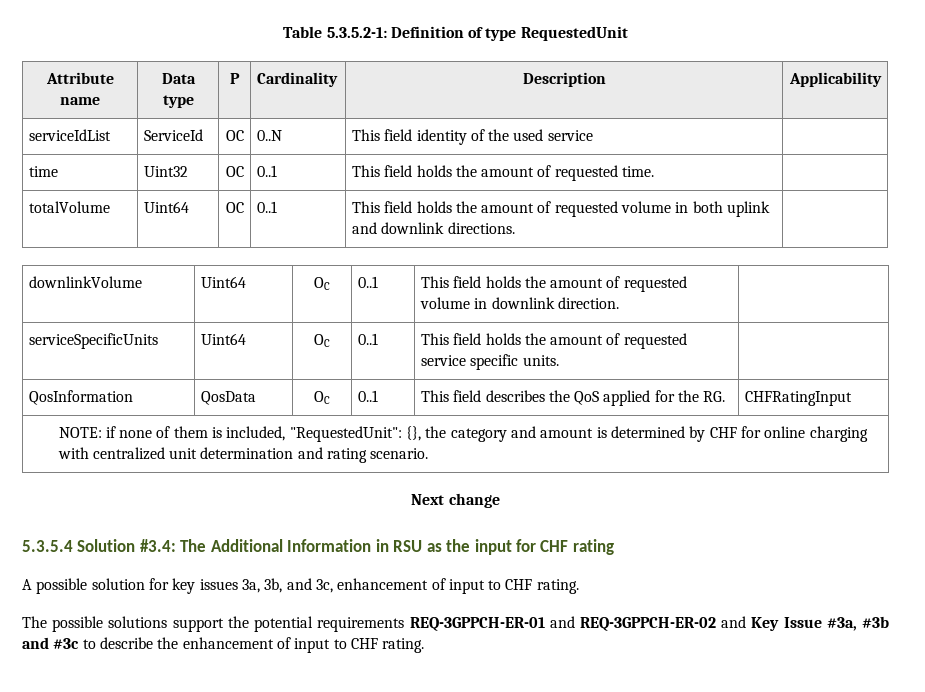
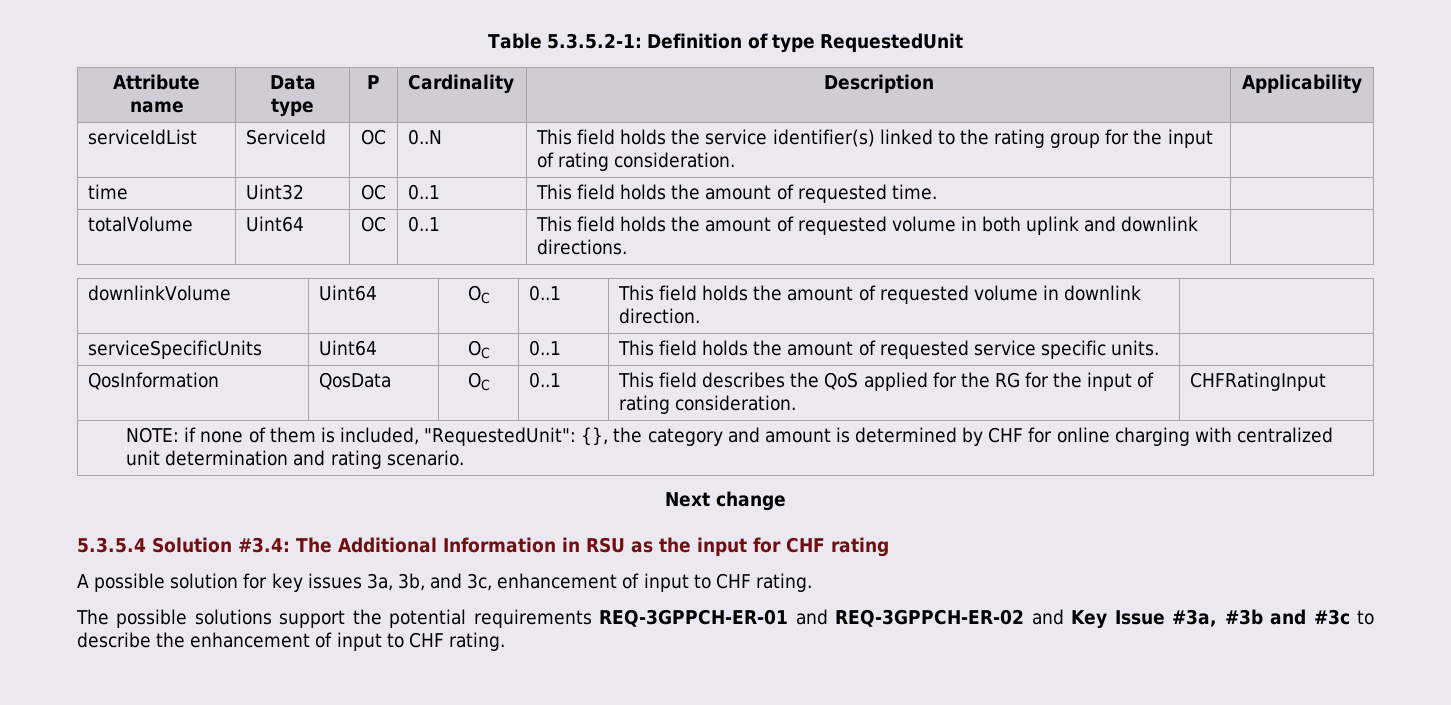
[416,129,593,145] identity of the used service -> [620,129,1213,148] [536,152,736,171] holds the service identifier(s) linked to the rating group for the input of rating consideration.
[703,391,726,402] RG. -> [994,372,1155,391] [618,395,797,414] RG for the input of rating consideration.

